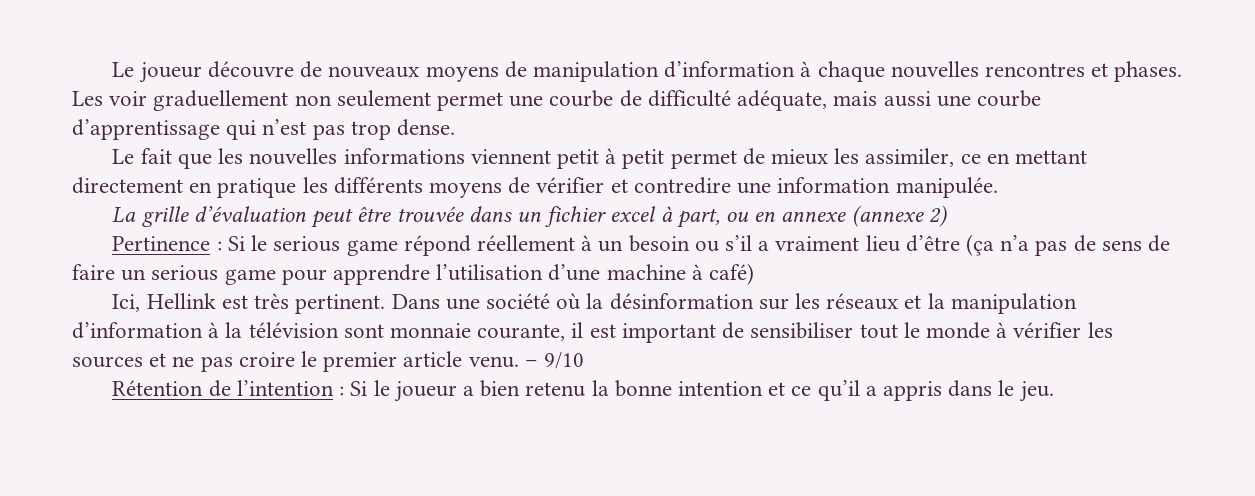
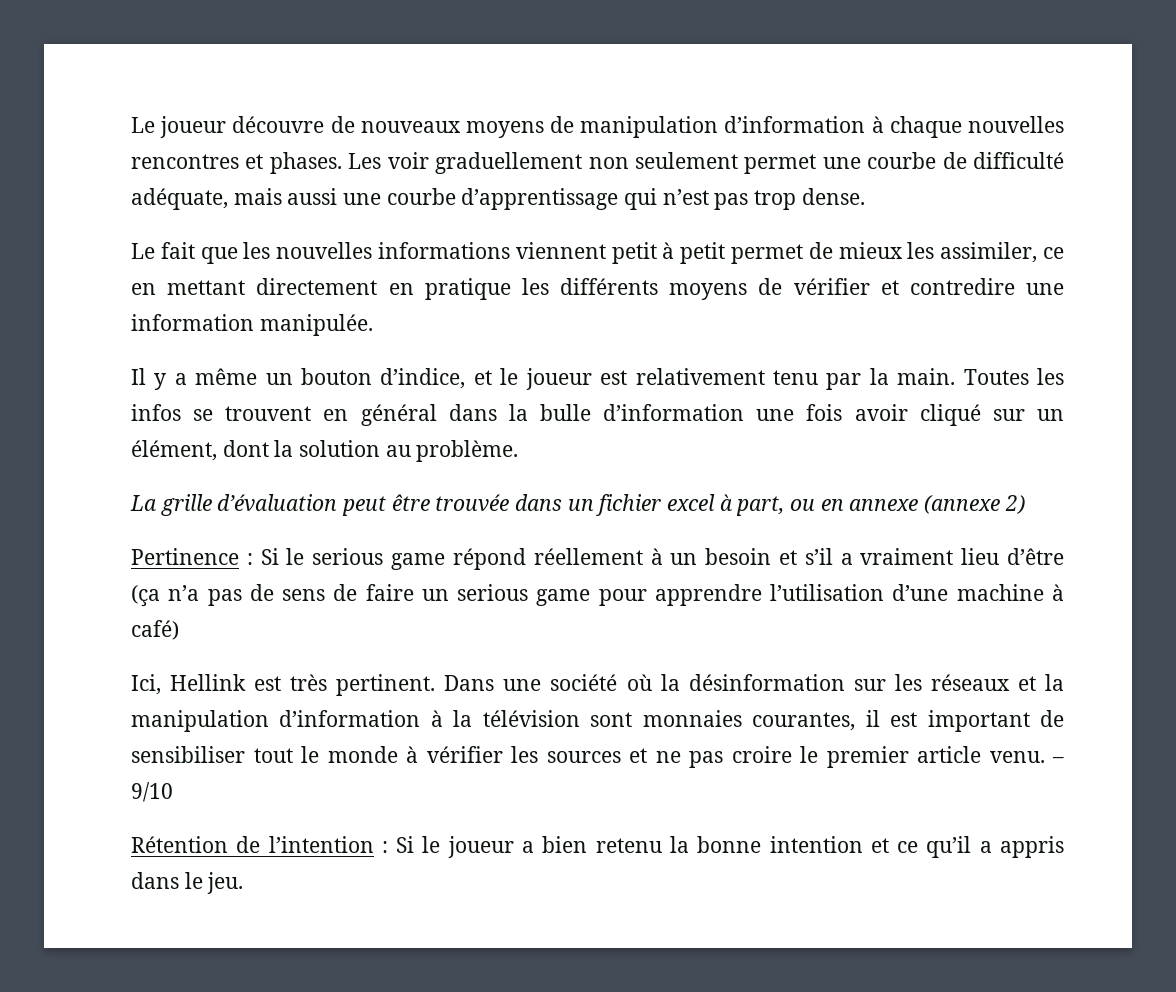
(998, 187) none -> [131,368,1064,390] [131,404,1064,426] [131,440,519,462] // Il y a même un bouton d’indice, et le joueur est relativement tenu par la main. Toutes les infos se trouvent en général dans la bulle d’information une fois avoir cliqué sur un élément, dont la solution au problème.
[694,241,719,252] ou -> [778,550,797,565] et
[390,323,566,341] monnaie courante, -> [642,710,856,731] monnaies courantes,

